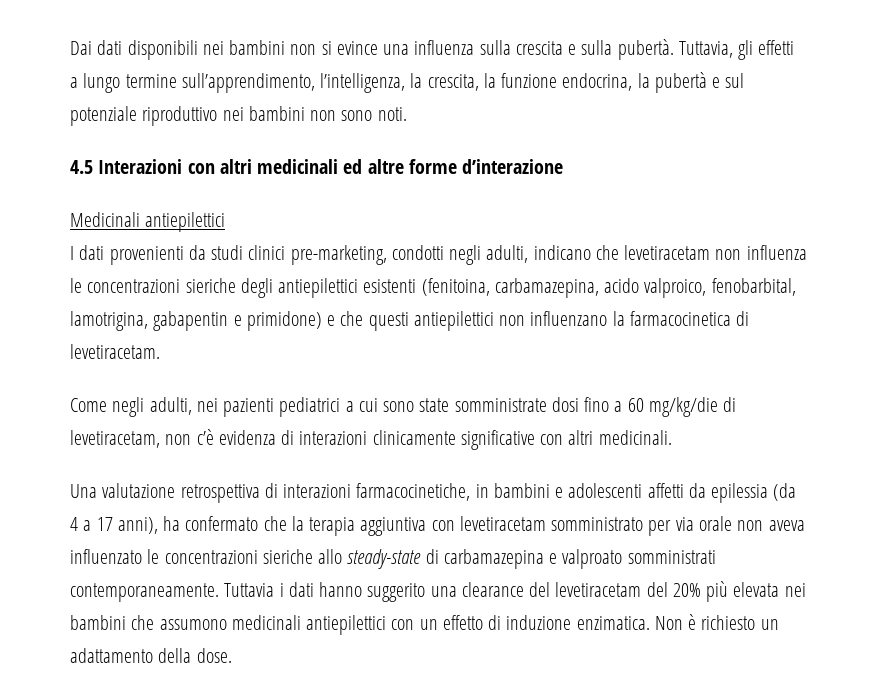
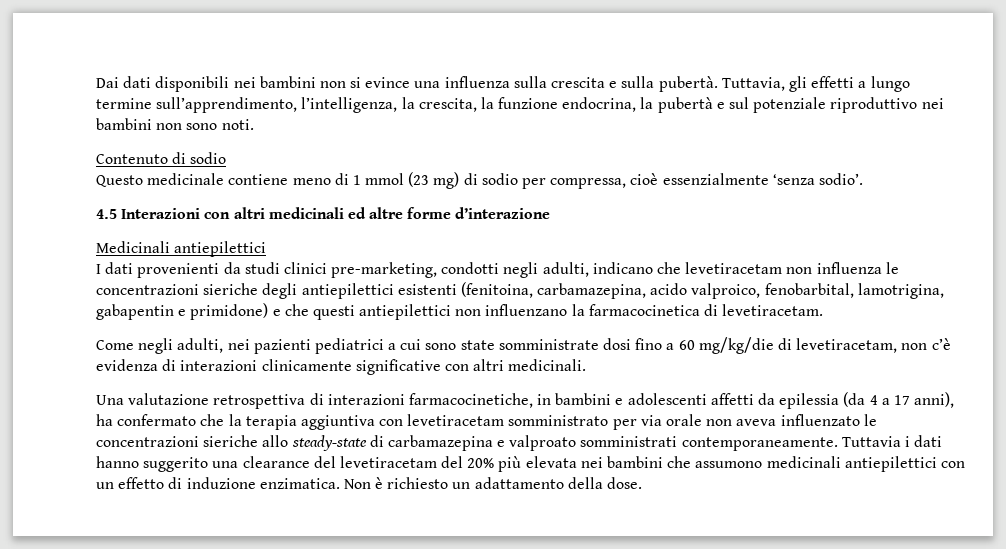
(407, 114) none -> [96,152,227,164] [96,172,863,189] // Contenuto di sodio // Questo medicinale contiene meno di 1 mmol (23 mg) di sodio per compressa, cioè essenzialmente ‘senza sodio’.

